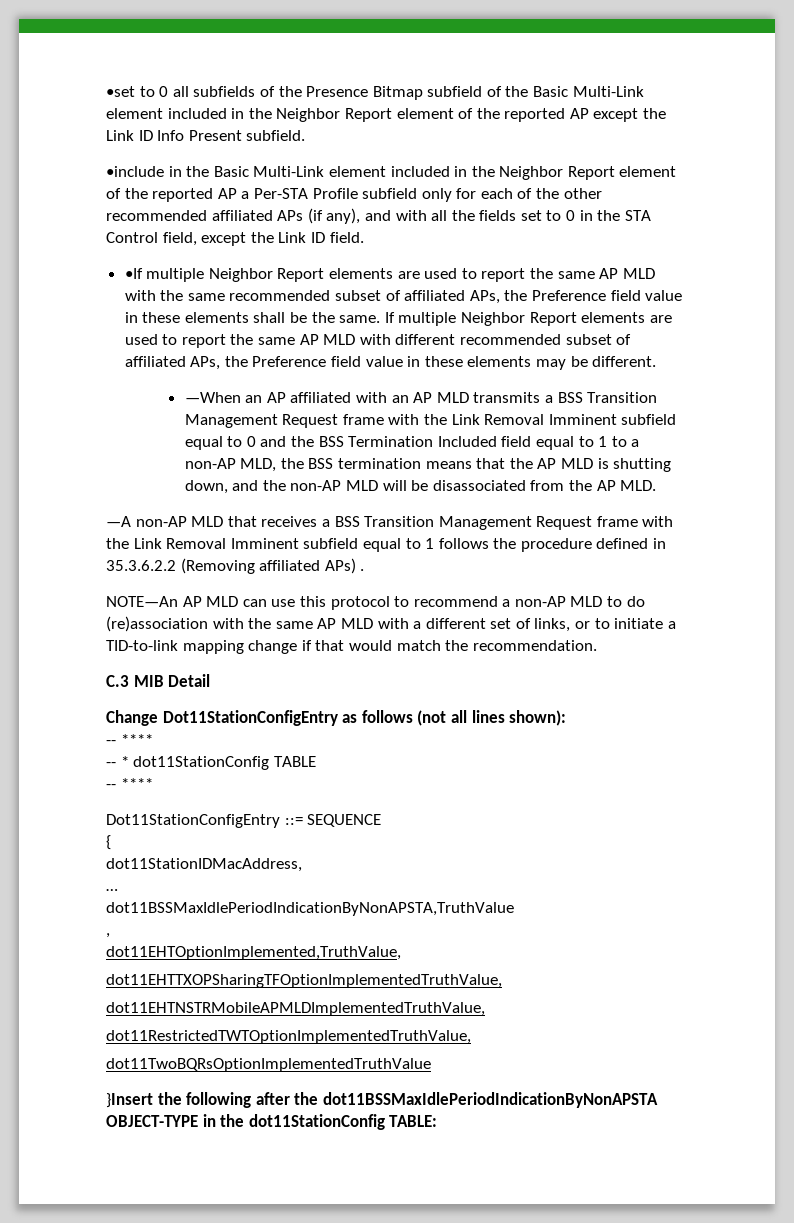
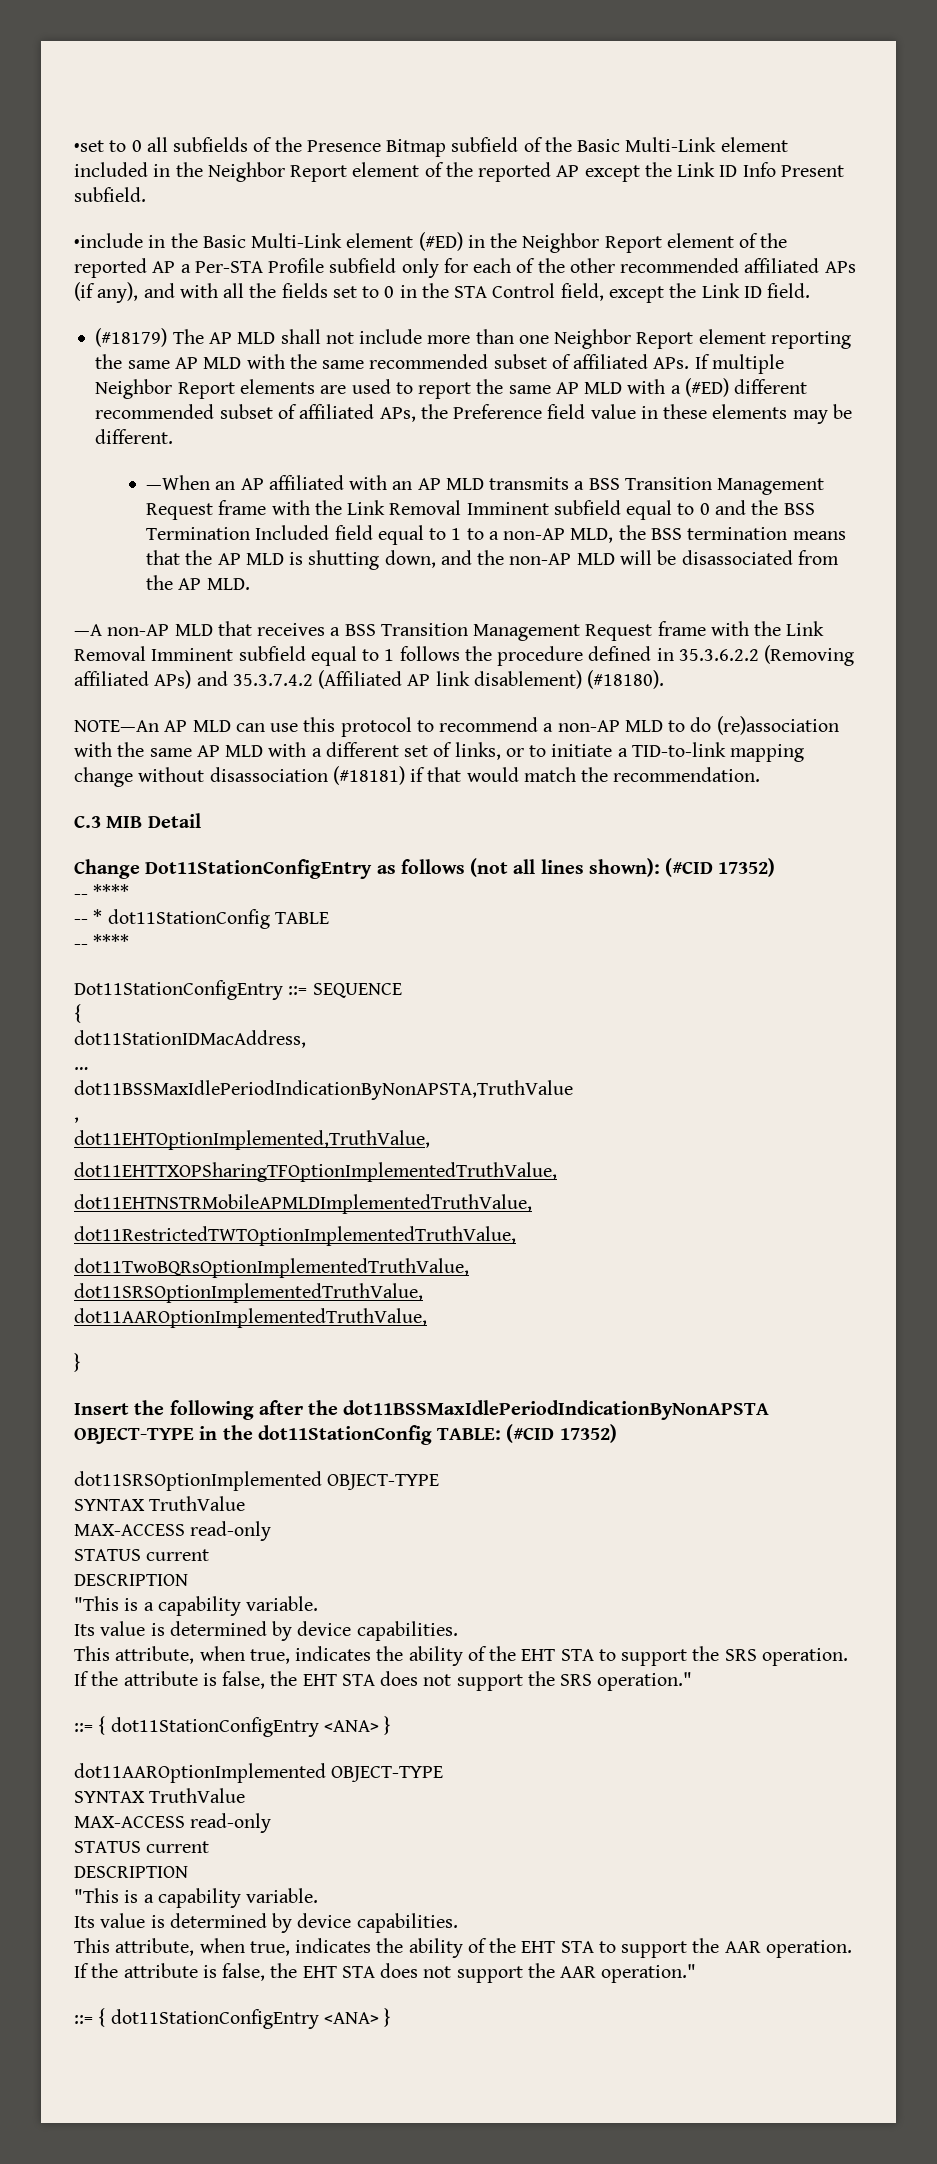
[390,166,450,177] included -> [418,232,463,251] (#ED)
[124,268,526,282] •If multiple Neighbor Report elements are used to report -> [95,328,851,349] (#18179) The AP MLD shall not include more than one Neighbor Report element reporting
[469,290,683,304] [124,312,381,323] APs, the Preference field value in these elements shall be the same. -> [653,357,690,369] APs.
(391, 339) none -> [670,378,729,397] a (#ED)
[360,569,365,571] . -> [196,670,665,689] and 35.3.7.4.2 (Affiliated AP link disablement) (#18180).
(298, 647) none -> [138,766,405,785] without disassociation (#18181)
(567, 718) none -> [665,858,776,877] (#CID 17352)
[106,1058,431,1072] [106,1093,153,1108] dot11TwoBQRsOptionImplementedTruthValue // }Insert -> [74,1258,469,1278] [74,1283,423,1303] [74,1308,427,1328] [74,1353,81,1372] [74,1403,129,1415] dot11TwoBQRsOptionImplementedTruthValue, // dot11SRSOptionImplementedTruthValue, // dot11AAROptionImplementedTruthValue, // } // Insert
(438, 1121) none -> [506,1424,617,1443] [74,1471,440,1491] [74,1496,246,1511] [74,1521,272,1541] [74,1549,210,1561] [74,1574,188,1586] [74,1596,319,1616] [74,1621,458,1641] [74,1646,848,1666] [74,1671,693,1691] [74,1716,392,1737] [74,1763,444,1783] [74,1788,246,1803] [74,1813,272,1833] [74,1841,210,1853] [74,1866,188,1878] [74,1888,319,1908] [74,1913,458,1933] [74,1938,852,1958] [74,1963,697,1983] [74,2008,392,2029] (#CID 17352) // dot11SRSOptionImplemented OBJECT-TYPE // SYNTAX TruthValue // MAX-ACCESS read-only // STATUS current // DESCRIPTION // "This is a capability variable. // Its value is determined by device capabilities. // This attribute, when true, indicates the ability of the EHT STA to support the SRS operation. If the attribute is false, the EHT STA does not support the SRS operation." // ::= { dot11StationConfigEntry <ANA> } // dot11AAROptionImplemented OBJECT-TYPE // SYNTAX TruthValue // MAX-ACCESS read-only // STATUS current // DESCRIPTION // "This is a capability variable. // Its value is determined by device capabilities. // This attribute, when true, indicates the ability of the EHT STA to support the AAR operation. If the attribute is false, the EHT STA does not support the AAR operation." // ::= { dot11StationConfigEntry <ANA> }

